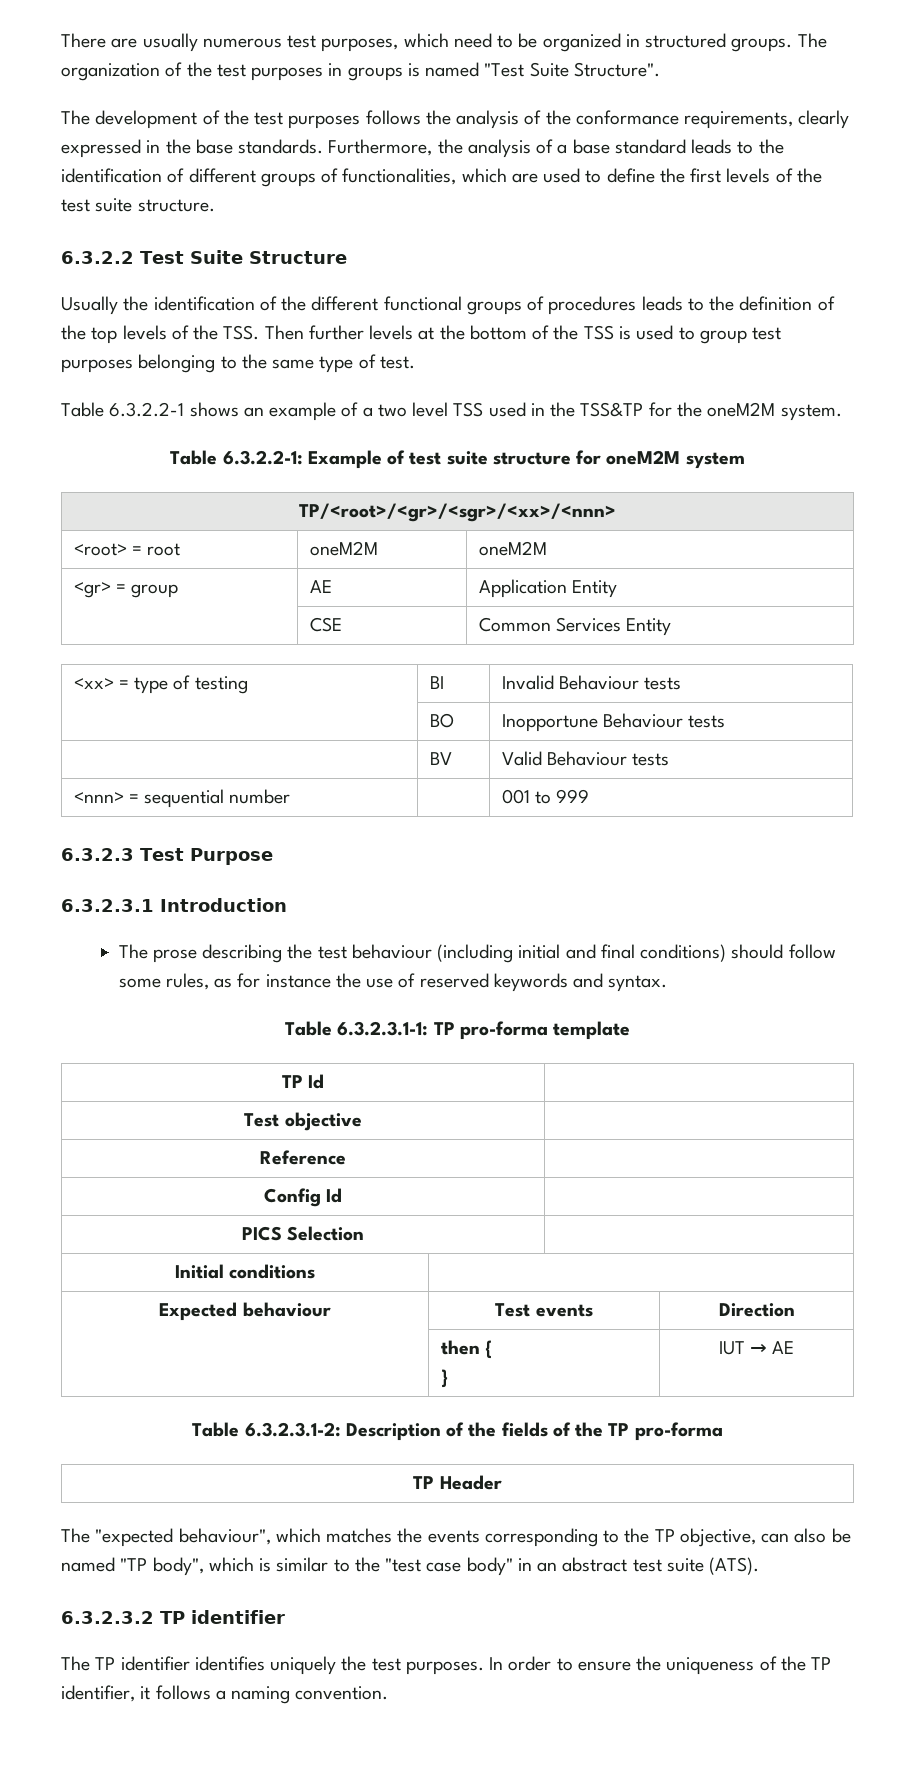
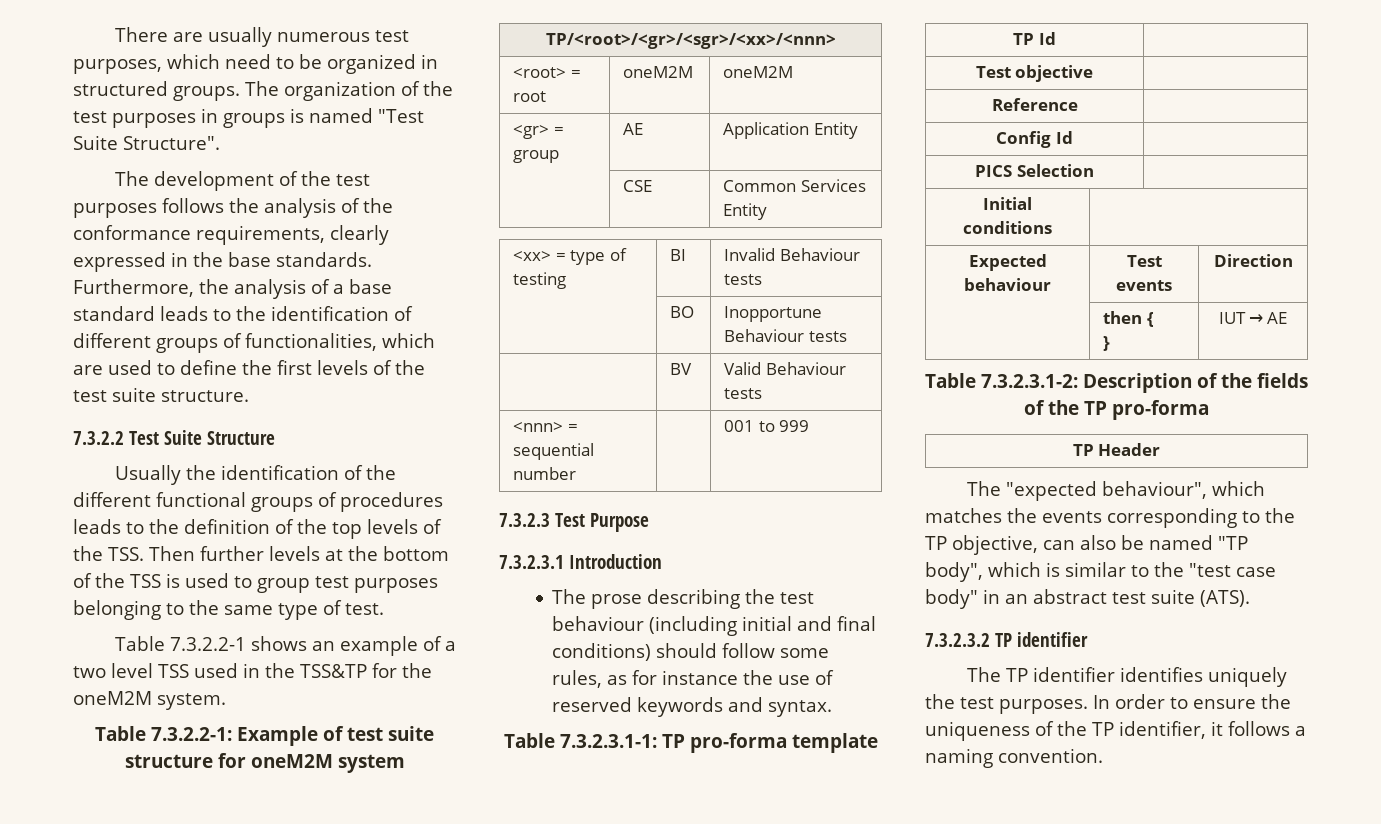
[61,251,134,264] 6.3.2.2 -> [73,431,124,445] 7.3.2.2
[109,402,185,417] 6.3.2.2-1 -> [169,637,246,651] 7.3.2.2-1
[222,450,303,465] 6.3.2.2-1: -> [150,727,232,741] 7.3.2.2-1:
[61,848,134,861] 6.3.2.3 -> [499,513,550,527] 7.3.2.3
[61,899,154,912] 6.3.2.3.1 -> [499,555,564,569] 7.3.2.3.1
[337,1021,429,1036] 6.3.2.3.1-1: -> [559,734,657,748] 7.3.2.3.1-1:
[244,1422,341,1437] 6.3.2.3.1-2: -> [980,374,1078,388] 7.3.2.3.1-2:
[61,1611,154,1624] 6.3.2.3.2 -> [925,633,990,647] 7.3.2.3.2

